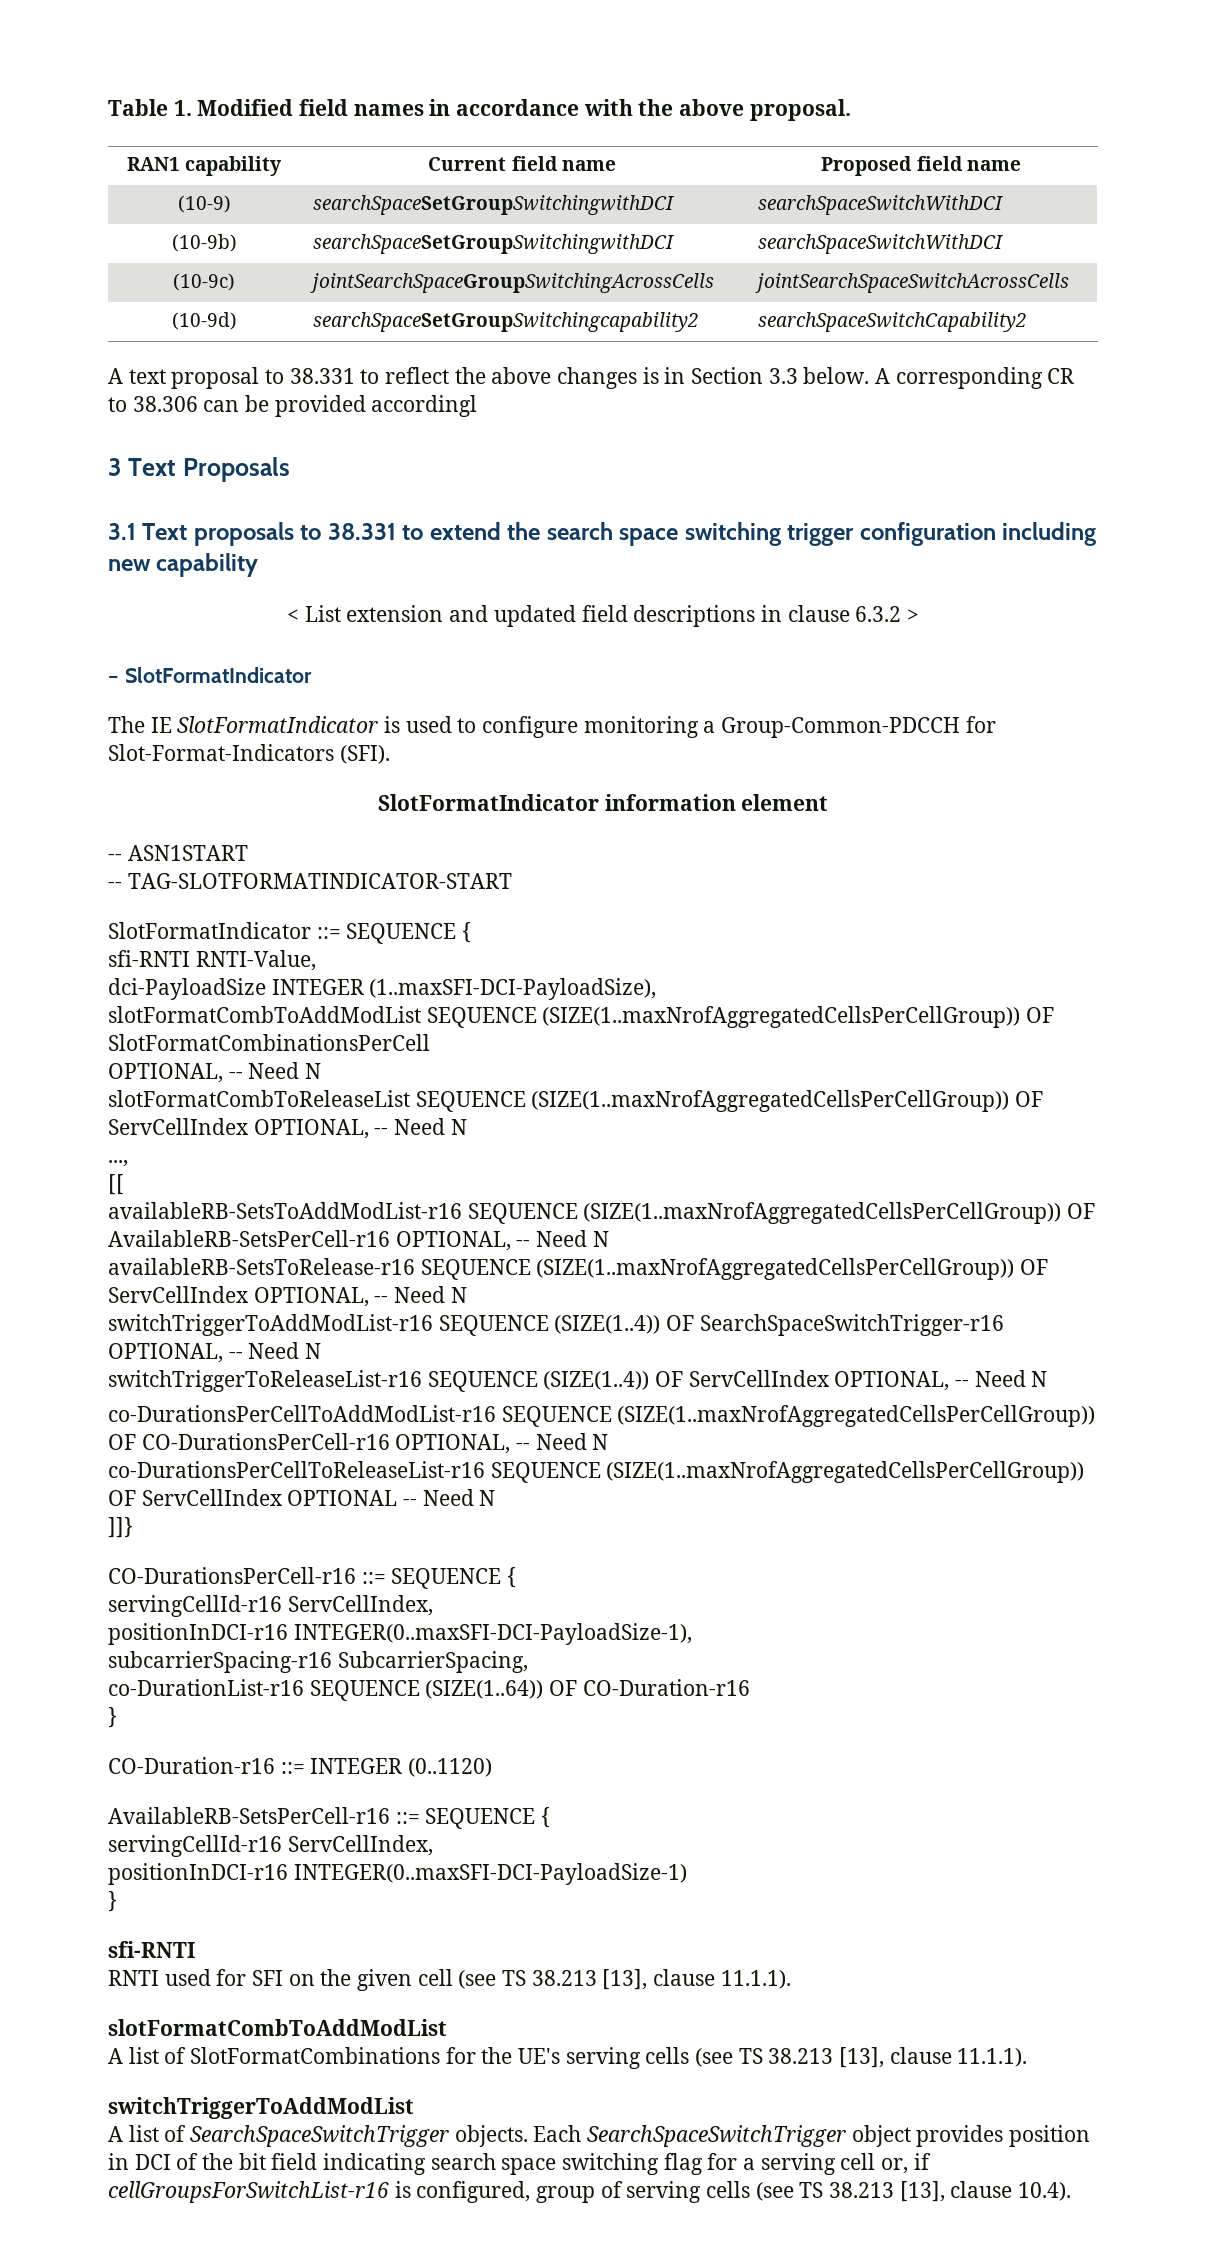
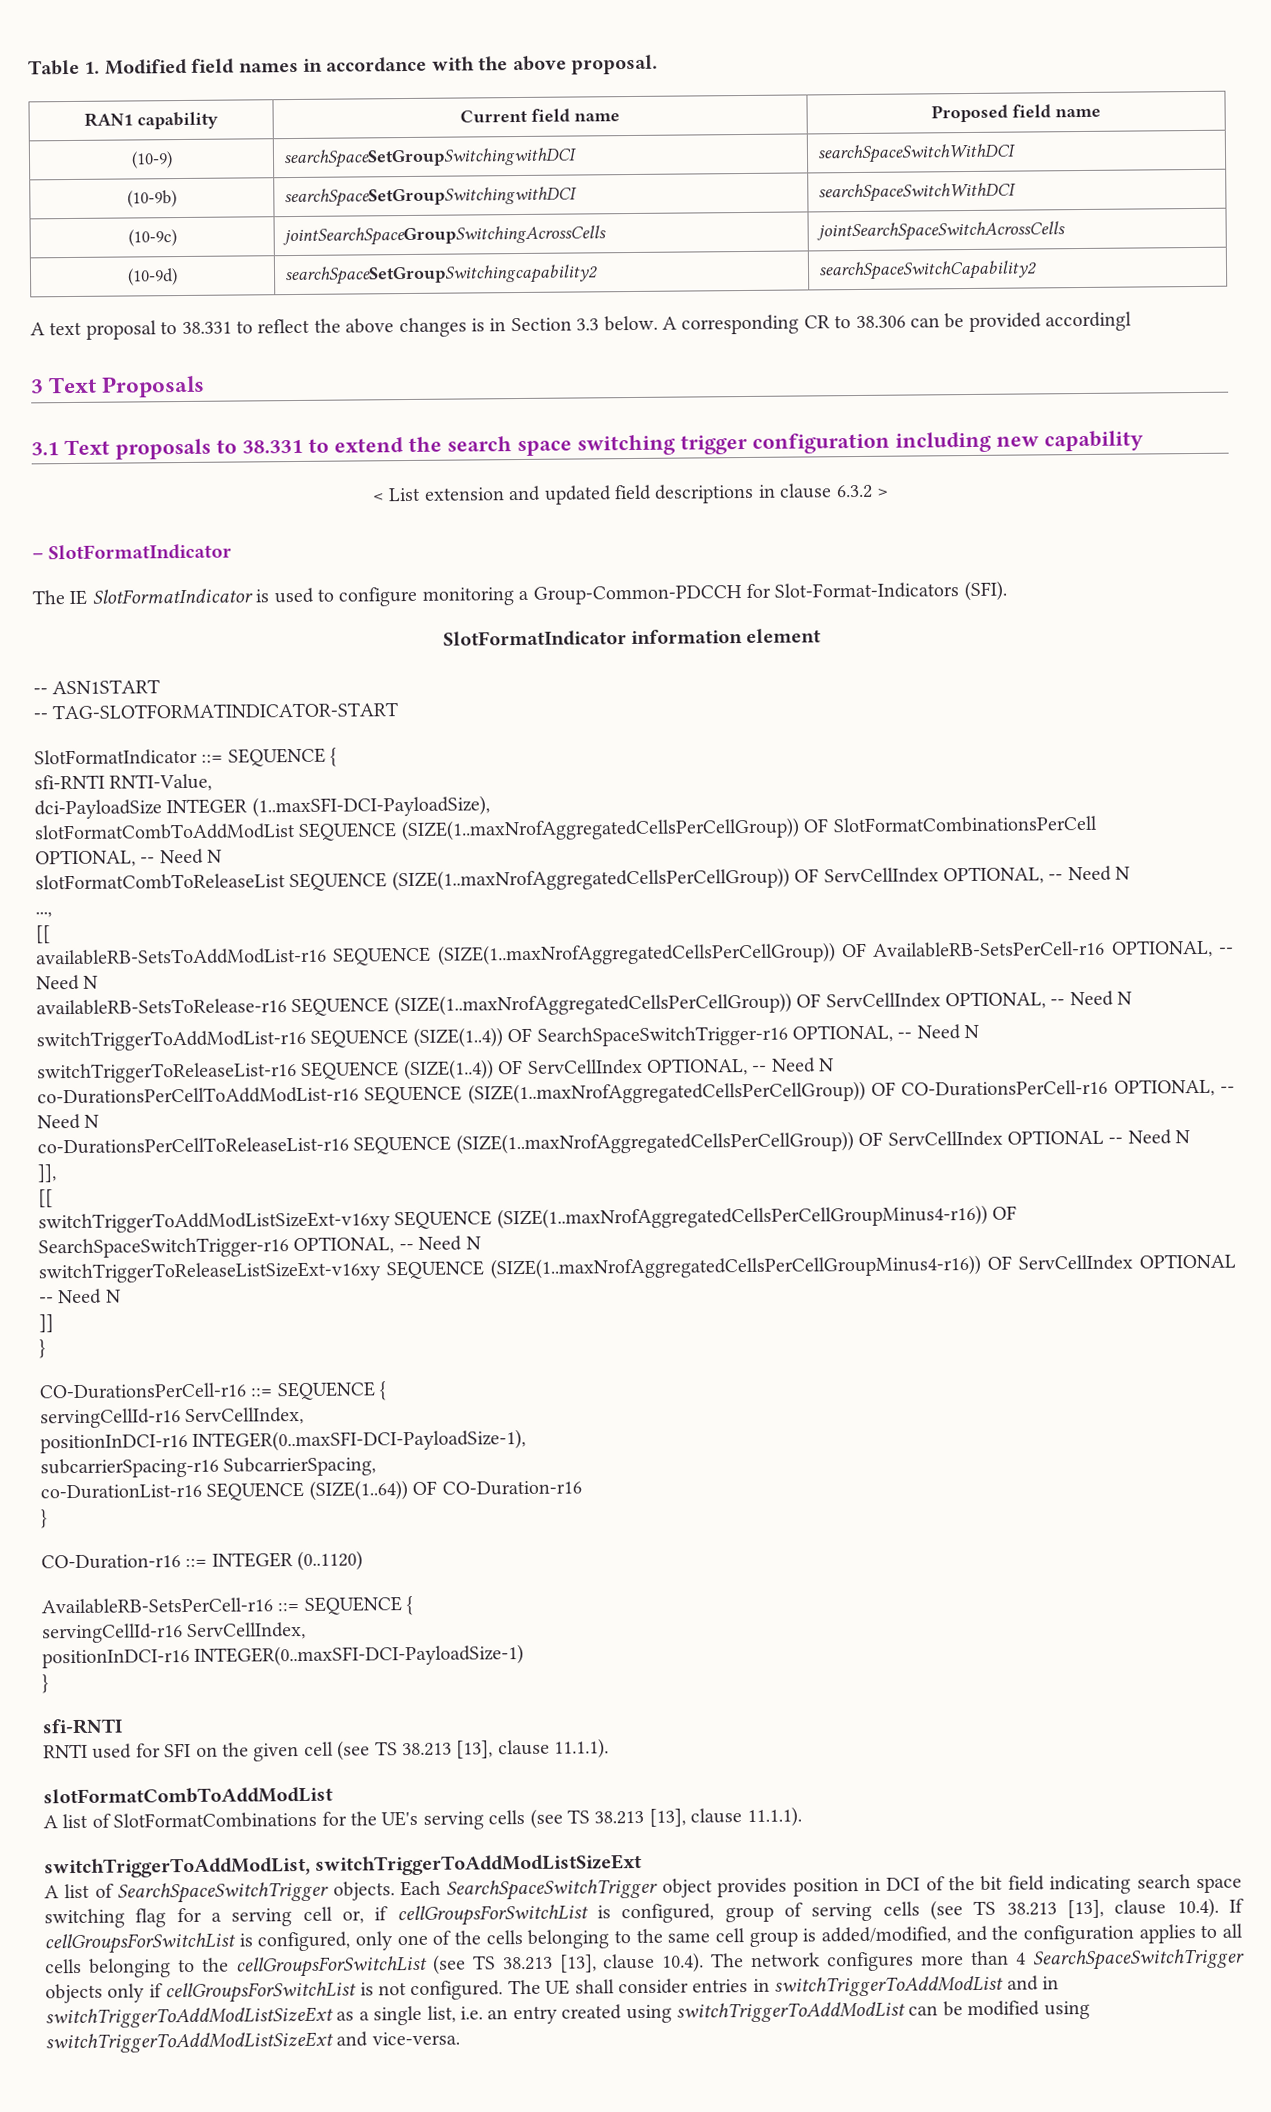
[108,1517,133,1538] ]]} -> [37,1164,57,1183] [38,1189,53,1208] [38,1204,1018,1234] [38,1235,481,1259] [38,1253,1236,1284] [39,1288,121,1305] [39,1314,54,1333] [39,1339,46,1359] ]], // [[ // switchTriggerToAddModListSizeExt-v16xy SEQUENCE (SIZE(1..maxNrofAggregatedCellsPerCellGroupMinus4-r16)) OF SearchSpaceSwitchTrigger-r16 OPTIONAL, -- Need N // switchTriggerToReleaseListSizeExt-v16xy SEQUENCE (SIZE(1..maxNrofAggregatedCellsPerCellGroupMinus4-r16)) OF ServCellIndex OPTIONAL -- Need N // ]] // }
[108,2097,414,2119] switchTriggerToAddModList -> [44,1853,643,1879] switchTriggerToAddModList, switchTriggerToAddModListSizeExt
[108,2181,389,2203] cellGroupsForSwitchList-r16 -> [396,1904,589,1927] cellGroupsForSwitchList
(1072, 2191) none -> [1229,1898,1244,1913] [44,1923,1243,1955] [45,1948,1246,1978] [45,1975,1059,2004] [45,2000,1090,2029] [45,2031,460,2054] If cellGroupsForSwitchList is configured, only one of the cells belonging to the same cell group is added/modified, and the configuration applies to all cells belonging to the cellGroupsForSwitchList (see TS 38.213 [13], clause 10.4). The network configures more than 4 SearchSpaceSwitchTrigger objects only if cellGroupsForSwitchList is not configured. The UE shall consider entries in switchTriggerToAddModList and in switchTriggerToAddModListSizeExt as a single list, i.e. an entry created using switchTriggerToAddModList can be modified using switchTriggerToAddModListSizeExt and vice-versa.

